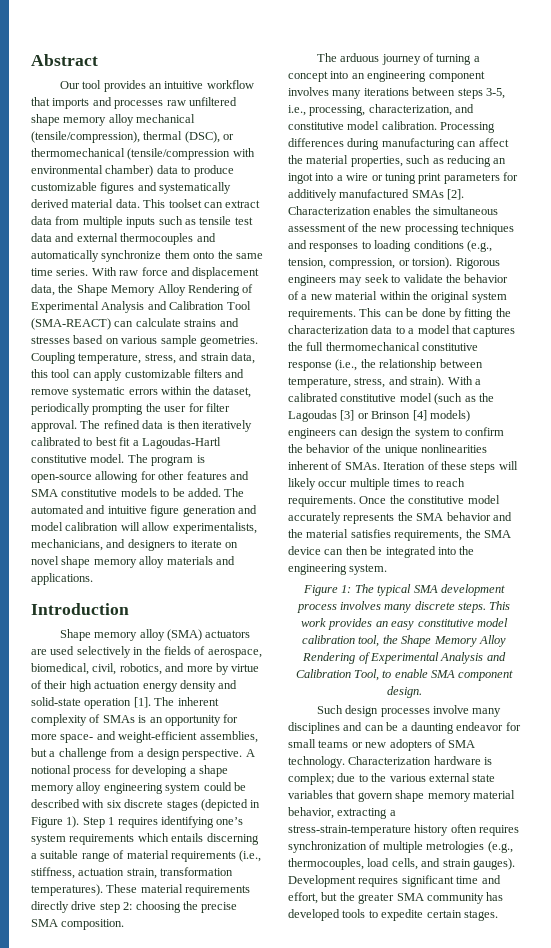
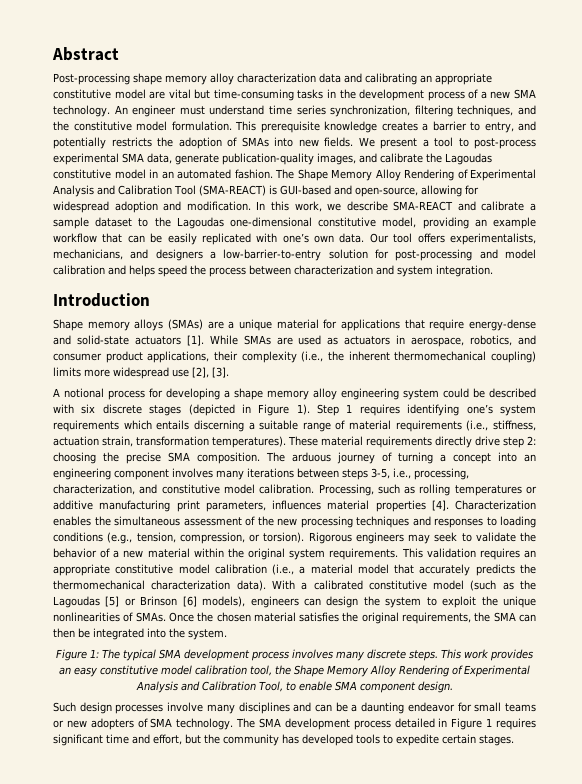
[59,80,254,92] [31,97,237,109] [31,114,196,126] [31,131,235,143] [31,148,255,160] [31,165,234,177] [31,182,232,194] [31,199,261,208] [31,216,253,228] [31,233,216,245] [31,250,263,262] [31,267,260,279] [31,284,74,296] Our tool provides an intuitive workflow that imports and processes raw unfiltered shape memory alloy mechanical (tensile/compression), thermal (DSC), or thermomechanical (tensile/compression with environmental chamber) data to produce customizable figures and systematically derived material data. This toolset can extract data from multiple inputs such as tensile test data and external thermocouples and automatically synchronize them onto the same time series. With raw force and displacement data, the -> [53,73,492,85] [53,89,536,101] [53,105,536,117] [53,121,536,133] [53,137,536,149] [53,153,492,165] [53,169,294,179] Post-processing shape memory alloy characterization data and calibrating an appropriate constitutive model are vital but time-consuming tasks in the development process of a new SMA technology. An engineer must understand time series synchronization, filtering techniques, and the constitutive model formulation. This prerequisite knowledge creates a barrier to entry, and potentially restricts the adoption of SMAs into new fields. We present a tool to post-process experimental SMA data, generate publication-quality images, and calibrate the Lagoudas constitutive model in an automated fashion. The
[114,318,239,327] [31,335,258,347] [31,352,255,364] [31,369,245,381] [31,386,251,398] [31,403,230,415] [31,420,253,432] [31,437,221,449] [31,454,205,466] [31,471,249,483] [31,488,245,497] [31,505,257,517] [31,522,257,534] [31,539,238,551] [31,556,235,568] [31,573,93,585] [31,603,129,615] [59,629,251,641] [31,646,262,658] [31,663,260,675] [31,680,238,692] [31,697,219,709] [31,714,239,726] [31,731,258,743] [31,748,243,760] can calculate strains and stresses based on various sample geometries. Coupling temperature, stress, and strain data, this tool can apply customizable filters and remove systematic errors within the dataset, periodically prompting the user for filter approval. The refined data is then iteratively calibrated to best fit a Lagoudas-Hartl constitutive model. The program is open-source allowing for other features and SMA constitutive models to be added. The automated and intuitive figure generation and model calibration will allow experimentalists, mechanicians, and designers to iterate on novel shape memory alloy materials and applications. // Introduction // Shape memory alloy (SMA) actuators are used selectively in the fields of aerospace, biomedical, civil, robotics, and more by virtue of their high actuation energy density and solid-state operation [1]. The inherent complexity of SMAs is an opportunity for more space- and weight-efficient assemblies, but a challenge from a design perspective. -> [268,185,479,197] [53,201,536,213] [53,217,536,229] [53,233,536,245] [53,249,536,261] [53,265,493,277] [53,293,150,307] [53,319,536,331] [53,335,536,347] [53,351,536,363] [53,367,229,379] is GUI-based and open-source, allowing for widespread adoption and modification. In this work, we describe SMA-REACT and calibrate a sample dataset to the Lagoudas one-dimensional constitutive model, providing an example workflow that can be easily replicated with one’s own data. Our tool offers experimentalists, mechanicians, and designers a low-barrier-to-entry solution for post-processing and model calibration and helps speed the process between characterization and system integration. // Introduction // Shape memory alloys (SMAs) are a unique material for applications that require energy-dense and solid-state actuators [1]. While SMAs are used as actuators in aerospace, robotics, and consumer product applications, their complexity (i.e., the inherent thermomechanical coupling) limits more widespread use [2], [3]. //
(125, 924) // -> (260, 458) none
[440,122,496,133] [288,138,509,150] [288,155,507,167] [288,172,518,184] [288,189,465,201] Processing differences during manufacturing can affect the material properties, such as reducing an ingot into a wire or tuning print parameters for additively manufactured SMAs [2]. -> [318,484,538,496] [53,500,449,512] Processing, such as rolling temperatures or additive manufacturing print parameters, influences material properties [4].
[384,308,511,320] [288,325,516,337] [288,342,479,351] [288,359,483,371] [288,376,445,388] can be done by fitting the characterization data to a model that captures the full thermomechanical constitutive response (i.e., the relationship between temperature, stress, and strain). -> [426,548,536,560] [53,564,536,576] [53,580,266,591] validation requires an appropriate constitutive model calibration (i.e., a material model that accurately predicts the thermomechanical characterization data).
[340,410,355,421] [3] -> [105,596,120,607] [5]
[412,410,470,422] [4] models) -> [182,596,246,607] [6] models),
[465,427,505,436] [288,444,364,453] confirm the behavior of -> [442,596,477,608] exploit
[288,461,329,470] inherent -> (120, 617) none
[383,461,518,473] [288,478,465,490] [288,495,500,507] [288,512,512,524] [288,529,391,538] Iteration of these steps will likely occur multiple times to reach requirements. Once the constitutive model accurately represents the SMA behavior and the material satisfies -> [168,612,399,624] Once the chosen material satisfies the original
[288,546,321,555] device -> (516, 617) none
[288,564,347,575] engineering -> (185, 633) none
[348,756,493,765] [288,773,496,785] [288,790,515,802] [288,807,396,819] [288,824,520,836] [288,841,513,853] [288,858,515,870] [288,875,356,887] Characterization hardware is complex; due to the various external state variables that govern shape memory material behavior, extracting a stress-strain-temperature history often requires synchronization of multiple metrologies (e.g., thermocouples, load cells, and strain gauges). Development -> [236,718,493,730] The SMA development process detailed in Figure 1
[358,893,424,904] greater SMA -> (220, 739) none

